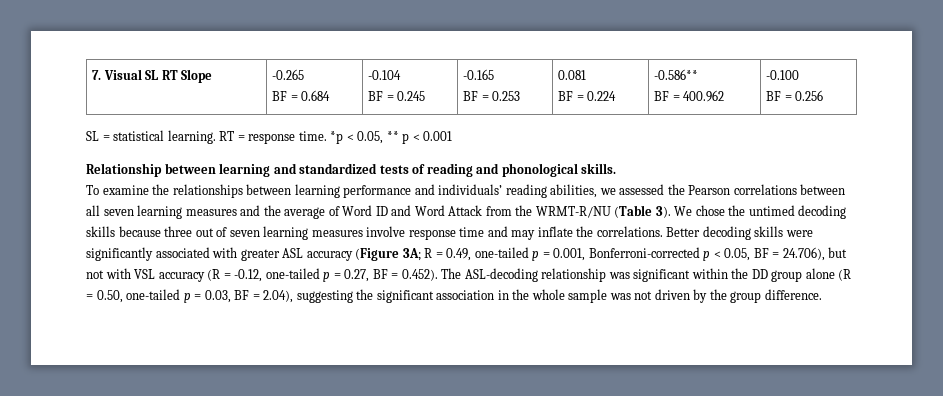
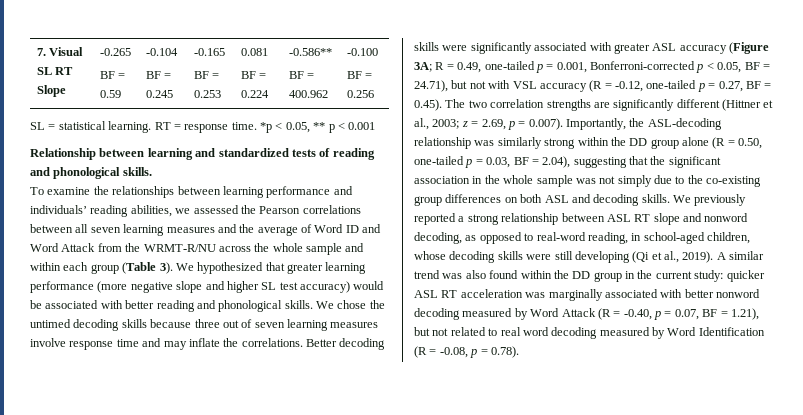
[301,90,331,101] 0.684 -> [99,90,121,98] 0.59
[614,205,671,218] (Table 3). -> [218,243,365,255] [30,262,367,274] [30,281,385,293] [30,300,313,312] across the whole sample and within each group (Table 3). We hypothesized that greater learning performance (more negative slope and higher SL test accuracy) would be associated with better reading and phonological skills.
[782,247,825,261] 24.706), -> [414,80,448,92] 24.71),
[401,268,462,281] 0.452). The -> [414,99,774,111] [414,118,645,130] 0.45). The two correlation strengths are significantly different (Hittner et al., 2003; z = 2.69, p = 0.007). Importantly, the
[633,269,691,282] significant -> [497,137,576,149] similarly strong
(353, 296) none -> [629,156,648,165] that
[654,289,822,303] driven by the group difference. -> [617,175,762,187] [414,194,747,206] [414,213,749,225] [414,232,750,244] [414,251,765,263] [414,270,765,282] [414,289,760,301] [414,308,759,320] [414,327,765,339] [414,346,519,358] simply due to the co-existing group differences on both ASL and decoding skills. We previously reported a strong relationship between ASL RT slope and nonword decoding, as opposed to real-word reading, in school-aged children, whose decoding skills were still developing (Qi et al., 2019). A similar trend was also found within the DD group in the current study: quicker ASL RT acceleration was marginally associated with better nonword decoding measured by Word Attack (R = -0.40, p = 0.07, BF = 1.21), but not related to real word decoding measured by Word Identification (R = -0.08, p = 0.78).

